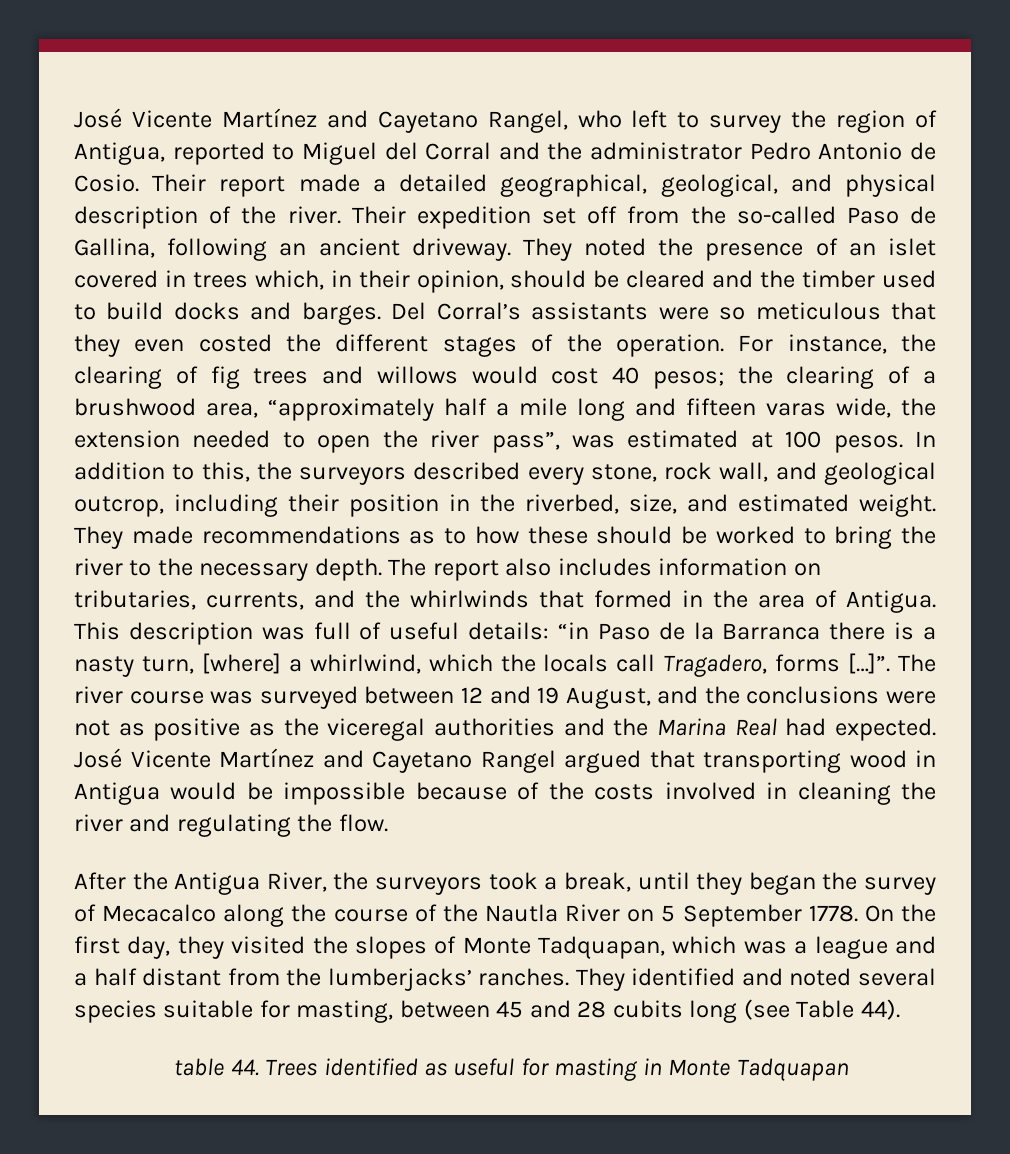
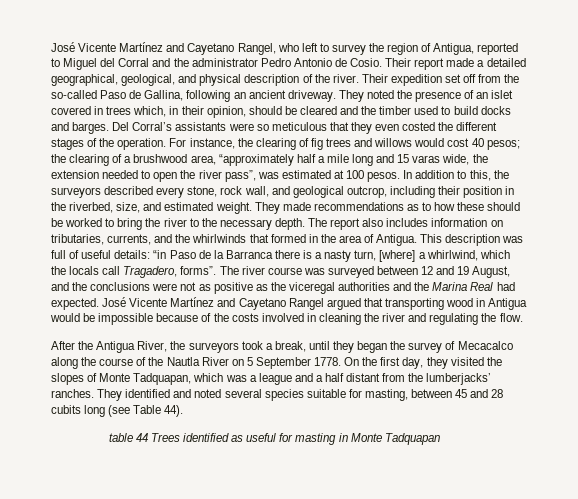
[686,398,756,416] fifteen -> [397,154,410,163] 15
[775,653,891,674] forms […]”. -> [180,266,217,275] forms”.
[230,1059,259,1076] 44. -> [135,433,148,442] 44

